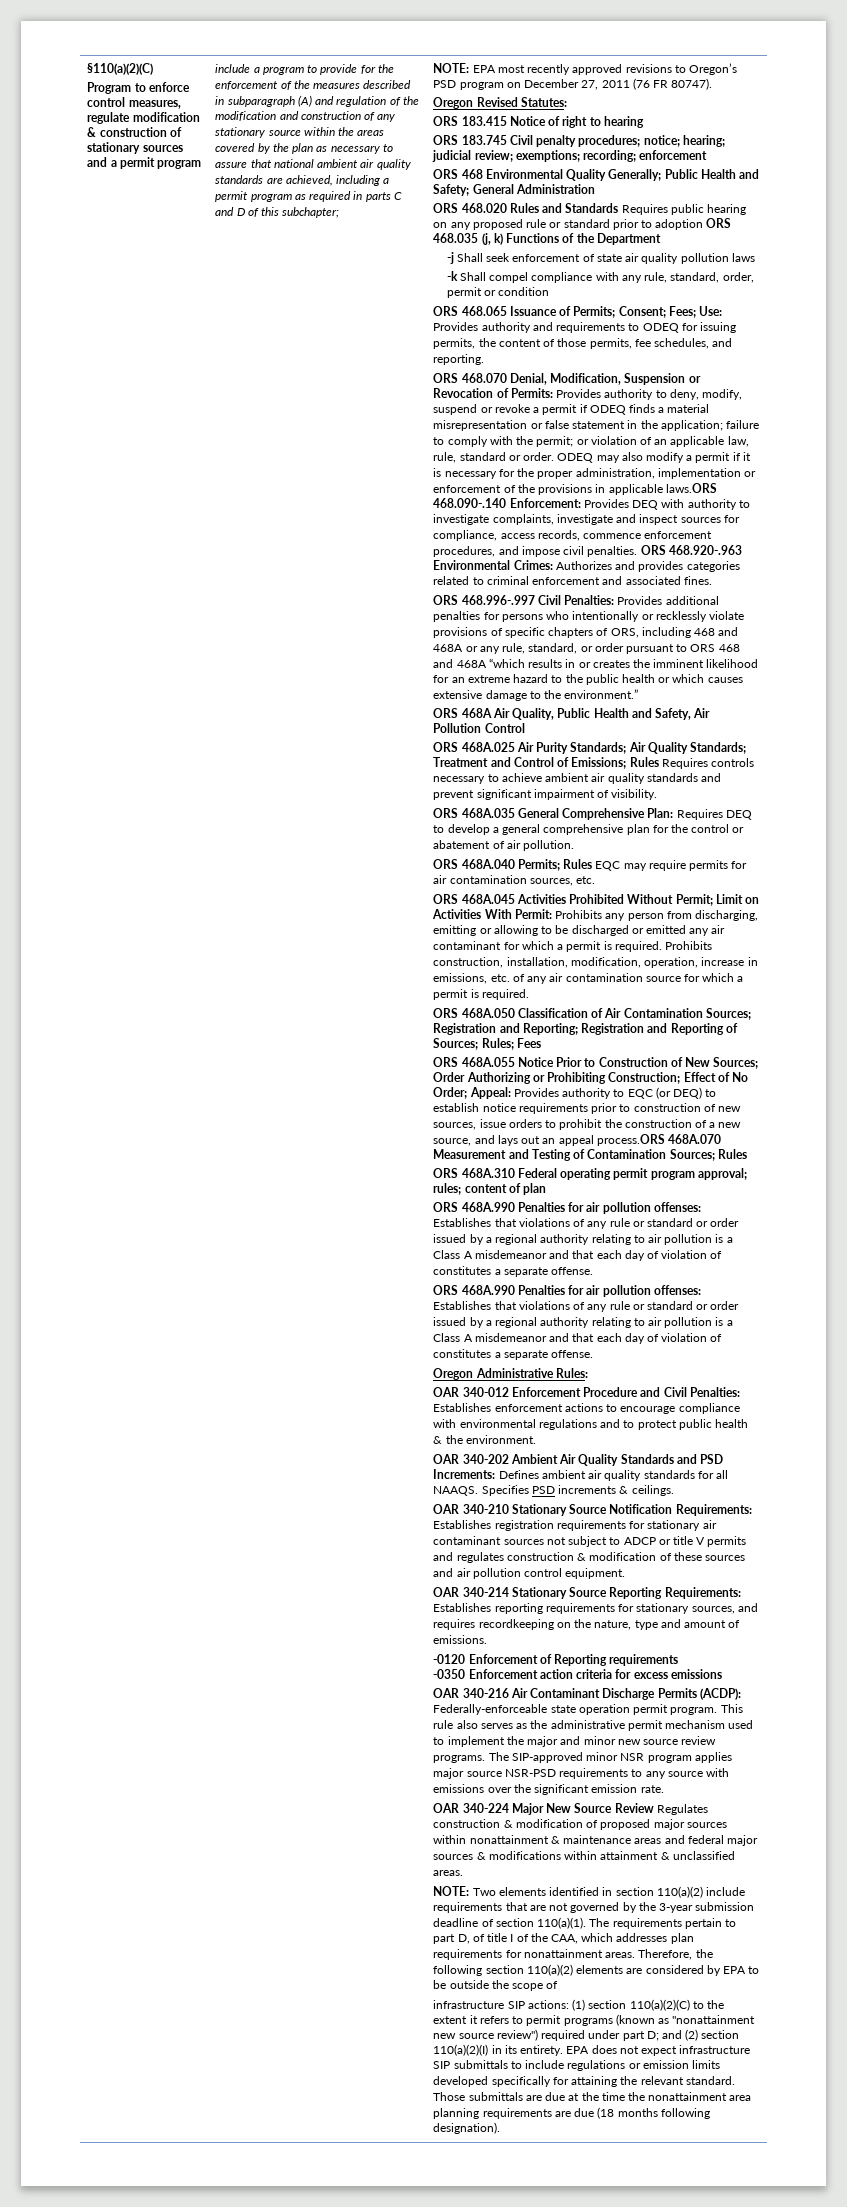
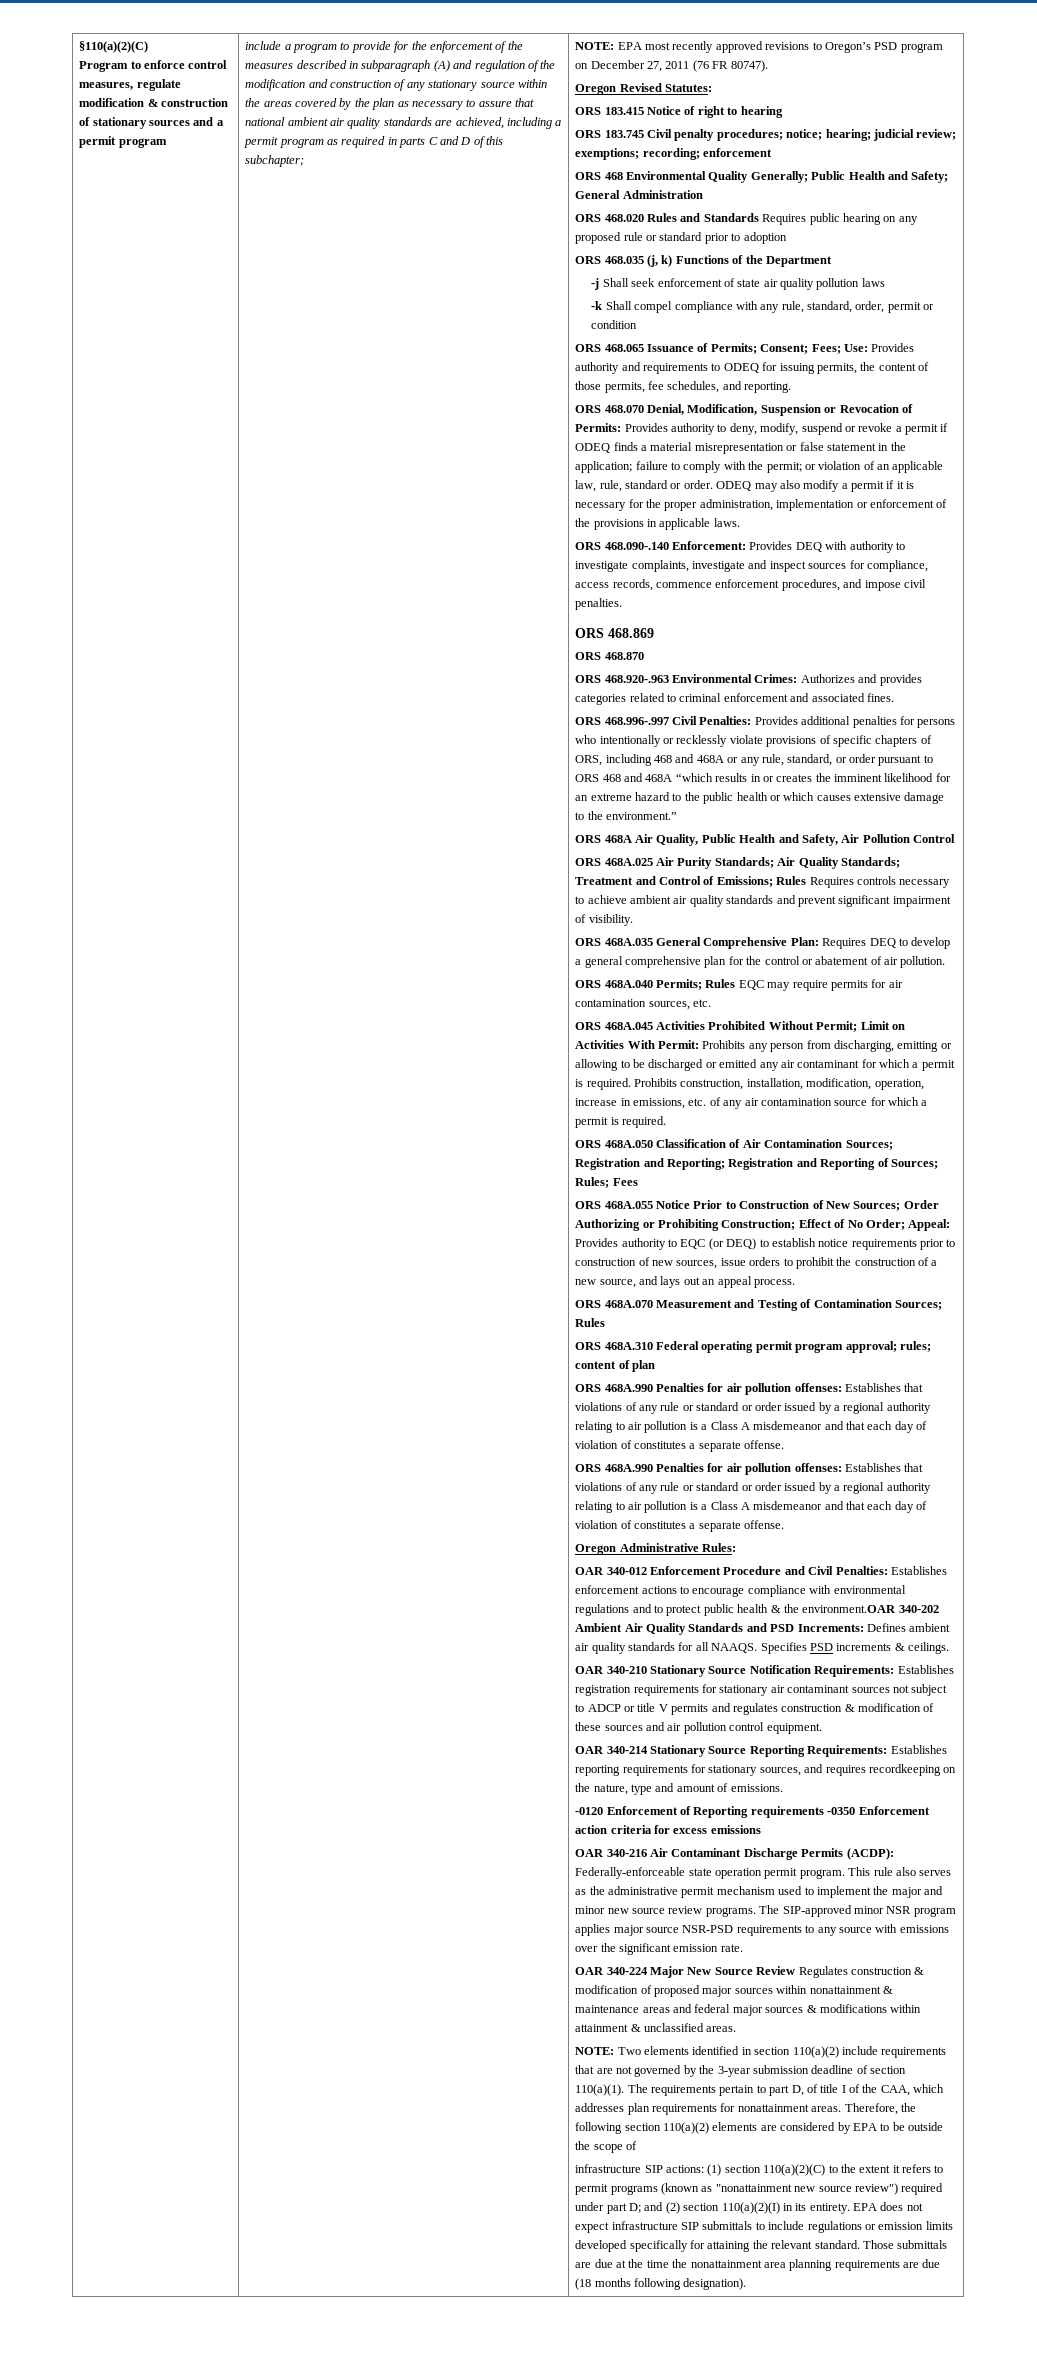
(704, 224) none -> (787, 238) //
[665,483,717,493] laws.ORS -> [713,518,740,527] [575,542,602,550] laws. // ORS
(638, 551) none -> [575,628,655,638] [575,652,644,660] // ORS 468.869 // ORS 468.870 //
[596,1134,665,1146] process.ORS -> [753,1279,795,1288] [575,1300,602,1308] process. // ORS
[465,1435,536,1444] [433,1454,460,1464] environment. // OAR -> [802,1605,897,1613] environment.OAR
(679, 1660) // -> (824, 1812) none

